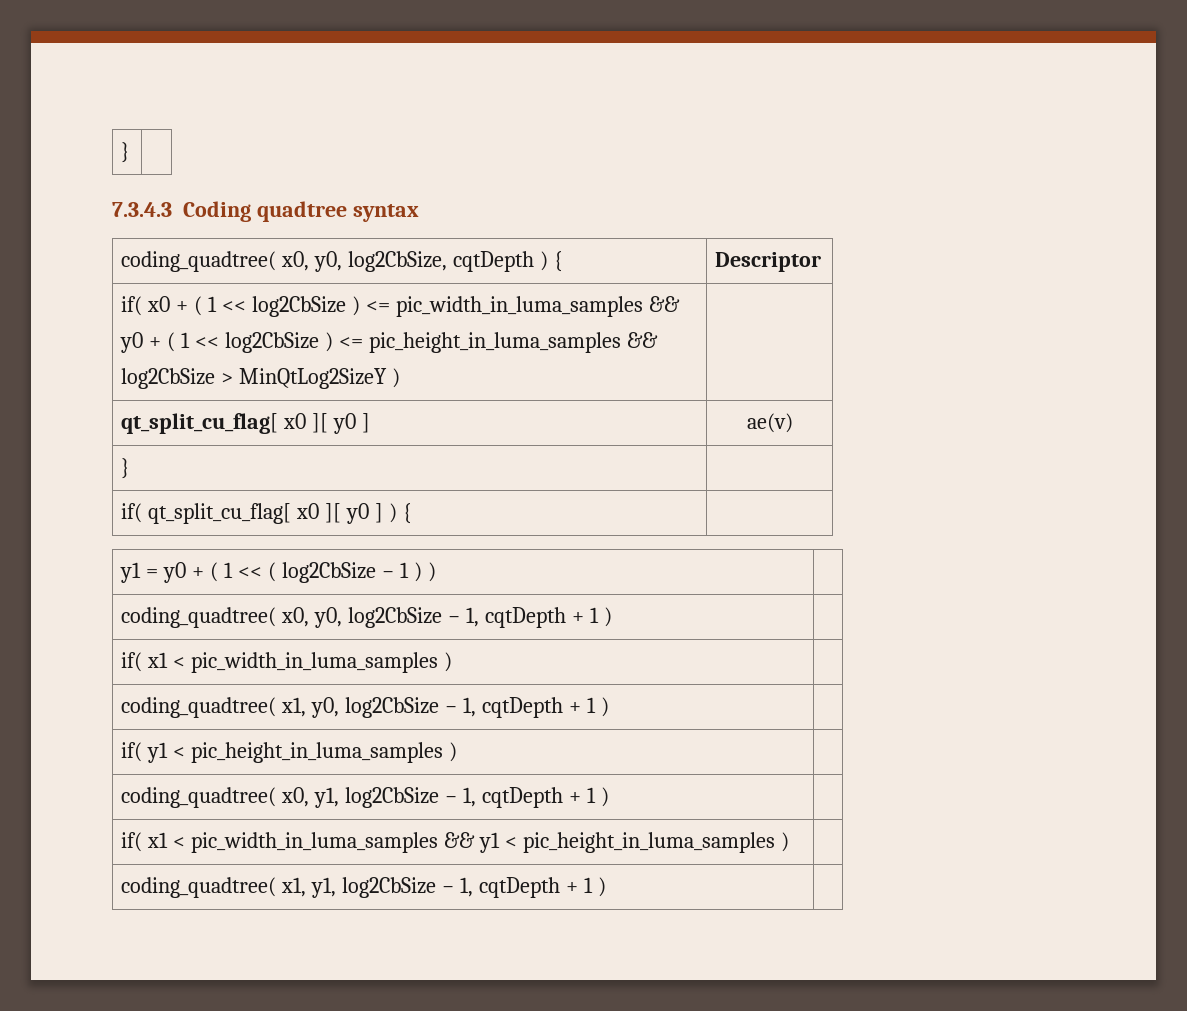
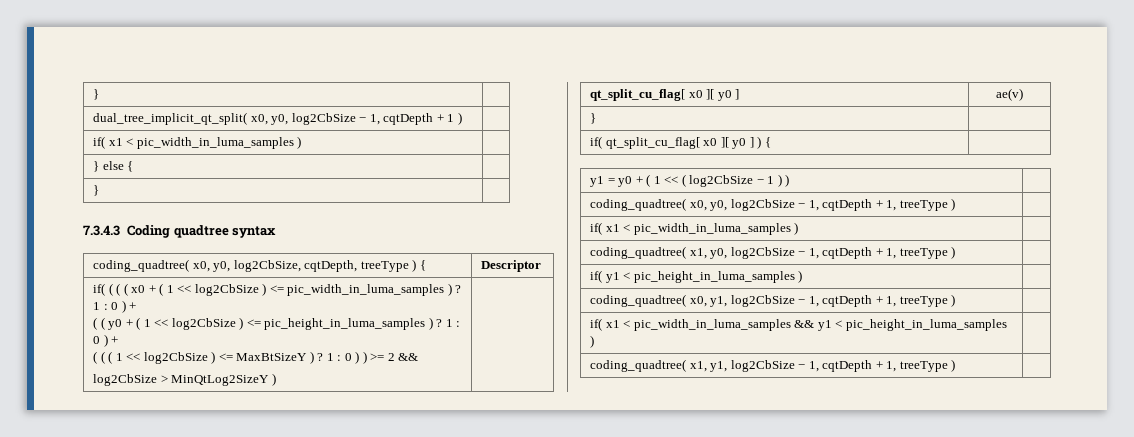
[121,142,131,163] } | -> [93,89,100,100] [93,112,462,125] [93,136,302,149] [93,161,134,172] [93,185,100,196] } | // dual_tree_implicit_qt_split( x0, y0, log2CbSize − 1, cqtDepth + 1 ) | // if( x1 < pic_width_in_luma_samples ) | // } else { | // } |
[453,251,535,272] cqtDepth -> [304,260,409,272] cqtDepth, treeType
(143, 306) none -> [108,283,128,296] ( ( (
[648,296,680,312] && // -> [447,283,462,296] [93,300,137,313] [93,317,105,330] ) ? 1 : 0 ) + // ( (
(621, 342) none -> [428,317,461,330] [93,334,119,347] [93,351,395,364] ) ? 1 : 0 ) + // ( ( ( 1 << log2CbSize ) <= MaxBtSizeY ) ? 1 : 0 ) ) >= 2
[589,607,599,623] 1 -> [886,200,948,211] 1, treeType
[586,697,596,713] 1 -> [886,248,948,259] 1, treeType
[586,787,596,803] 1 -> [886,296,948,307] 1, treeType
[583,877,593,893] 1 -> [886,361,948,372] 1, treeType

